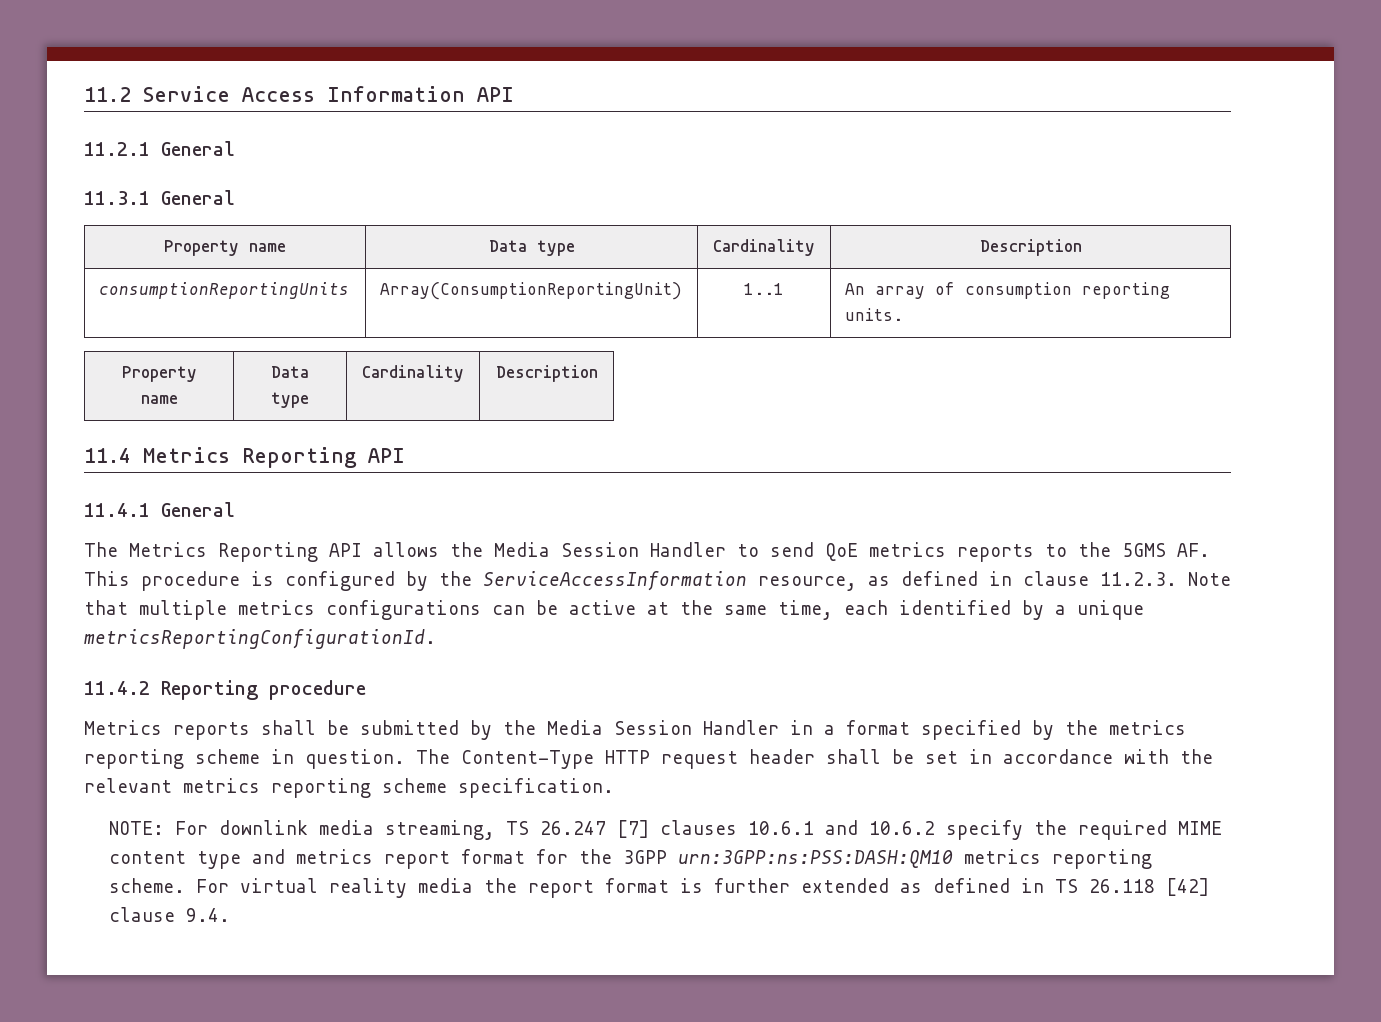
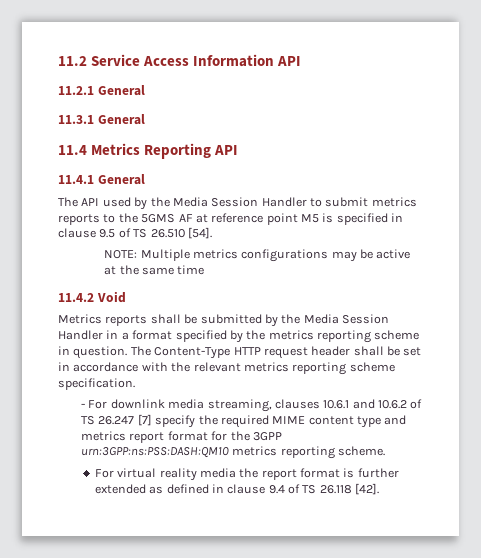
[164,240,286,256] [488,240,575,256] [713,239,815,256] [979,239,1082,256] [99,282,350,299] [380,282,683,300] [744,283,784,295] [845,282,1171,299] [845,308,904,321] [121,366,197,382] [140,395,178,404] [271,366,309,378] [271,392,309,408] [362,365,464,382] [495,365,598,382] // Property name | Data type | Cardinality | Description // consumptionReportingUnits | Array(ConsumptionReportingUnit) | 1..1 | An array of consumption reporting units. // Property name | Data type | Cardinality | Description -> (145, 119) none
[129,542,439,562] Metrics Reporting API allows -> [81,197,148,210] API used by
[770,542,858,561] send QoE -> [325,197,369,207] submit
[1177,543,1210,557] [84,571,1231,591] [84,600,227,620] AF. This procedure is configured by the ServiceAccessInformation resource, as defined in clause 11.2.3. Note that multiple -> [178,213,404,225] [58,227,212,239] [104,249,190,261] AF at reference point M5 is specified in clause 9.5 of TS 26.510 [54]. // NOTE: Multiple
[492,605,525,615] can -> [331,251,357,262] may
[778,600,1144,620] [84,629,436,649] time, each identified by a unique metricsReportingConfigurationId. -> [177,265,205,275] time
[161,680,366,700] Reporting procedure -> [96,291,126,303] Void
[108,821,164,835] NOTE: -> [81,403,86,408] -
[505,820,649,838] TS 26.247 [7] -> (272, 405) none
(935, 828) none -> [410,399,423,409] [81,414,152,426] of TS 26.247 [7]
(185, 885) none -> (386, 451) //
[1054,878,1209,896] [108,907,230,922] TS 26.118 [42] clause 9.4. -> [227,483,380,495] clause 9.4 of TS 26.118 [42].

